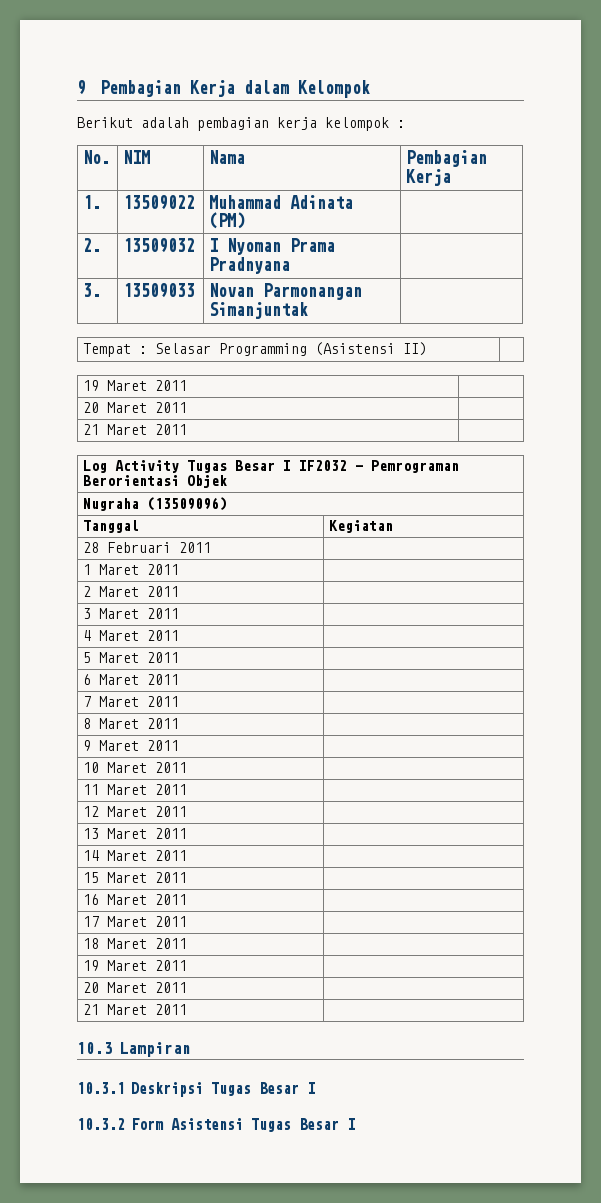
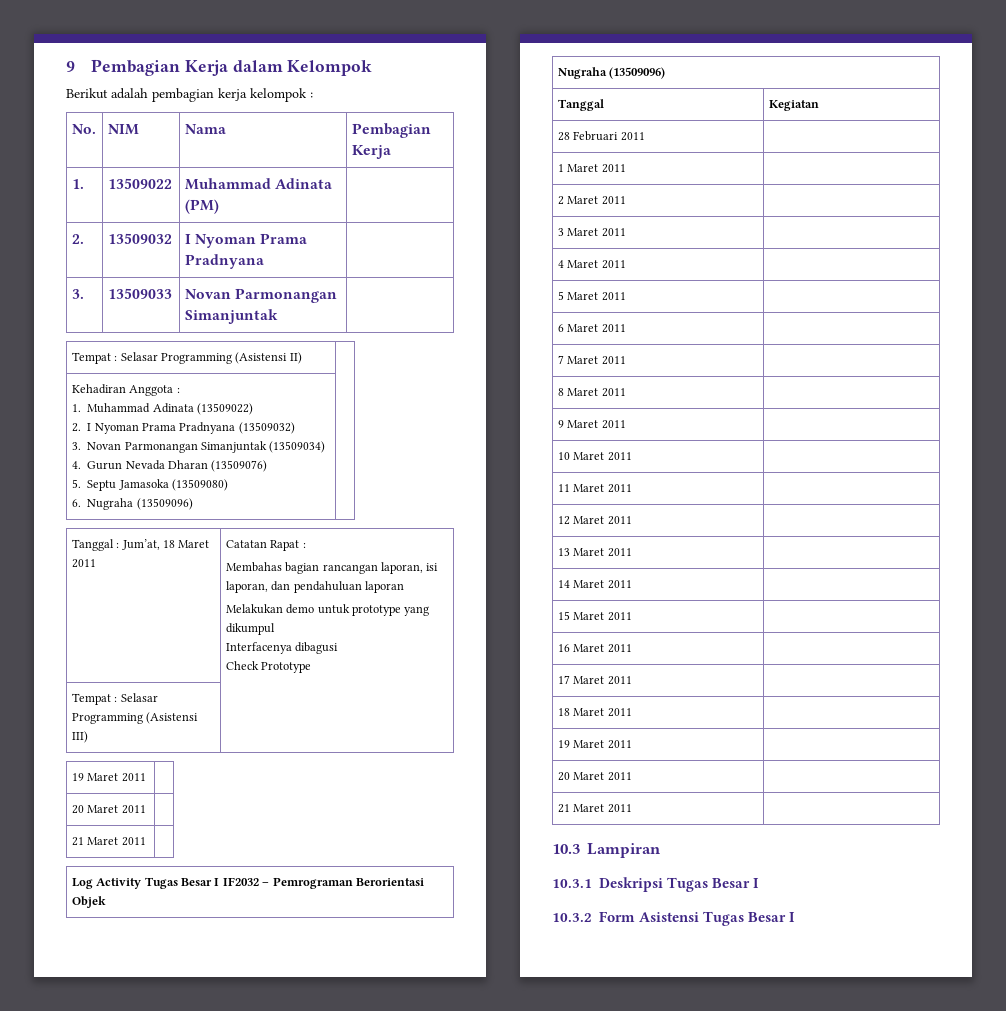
(428, 349) none -> [71,384,180,396] [71,403,253,415] [71,422,295,434] [71,441,326,453] [71,460,268,472] [71,479,228,491] [71,498,193,510] [71,539,210,551] [71,559,96,568] [225,540,306,551] [225,562,439,574] [225,581,405,593] [225,604,430,616] [225,623,275,635] [225,642,339,654] [225,661,312,673] [71,693,158,705] [71,712,199,724] [71,731,88,743] // Kehadiran Anggota : // 1. Muhammad Adinata (13509022) // 2. I Nyoman Prama Pradnyana (13509032) // 3. Novan Parmonangan Simanjuntak (13509034) // 4. Gurun Nevada Dharan (13509076) // 5. Septu Jamasoka (13509080) // 6. Nugraha (13509096) | // Tanggal : Jum’at, 18 Maret 2011 | Catatan Rapat : // Membahas bagian rancangan laporan, isi laporan, dan pendahuluan laporan // Melakukan demo untuk prototype yang dikumpul // Interfacenya dibagusi // Check Prototype // Tempat : Selasar Programming (Asistensi III) |

